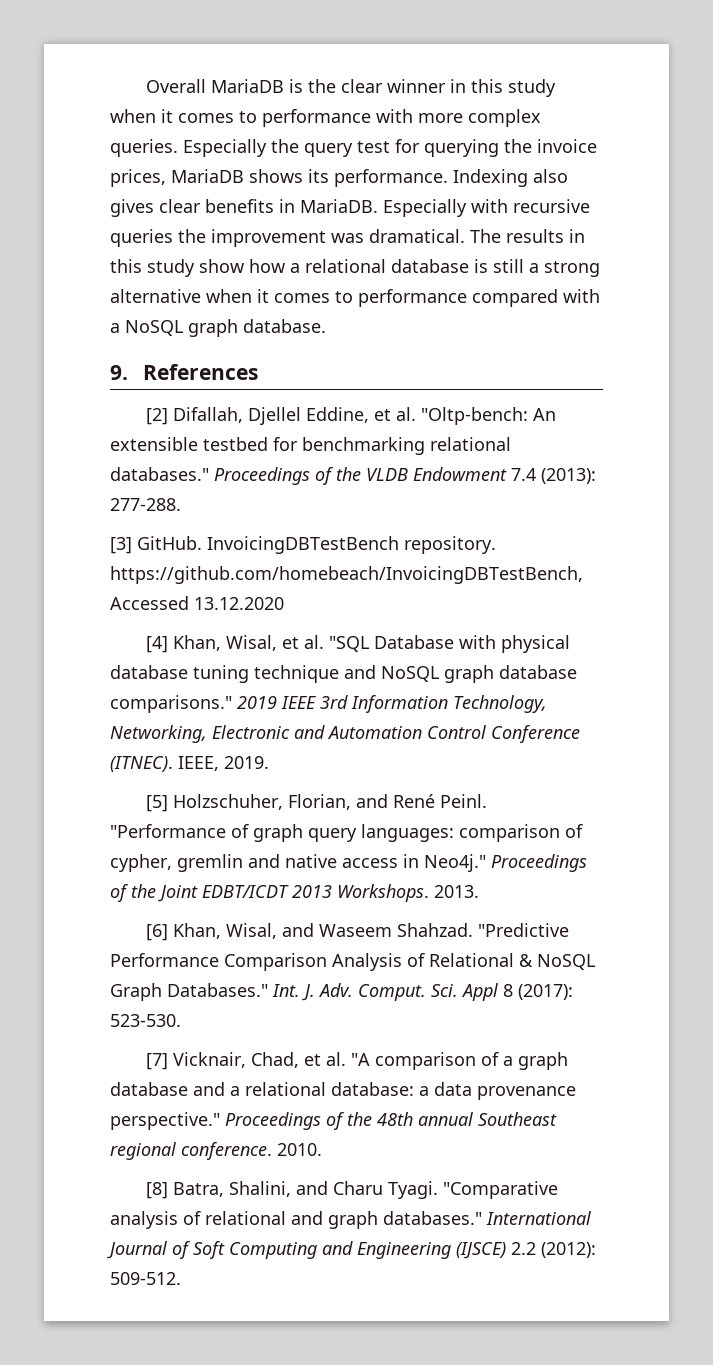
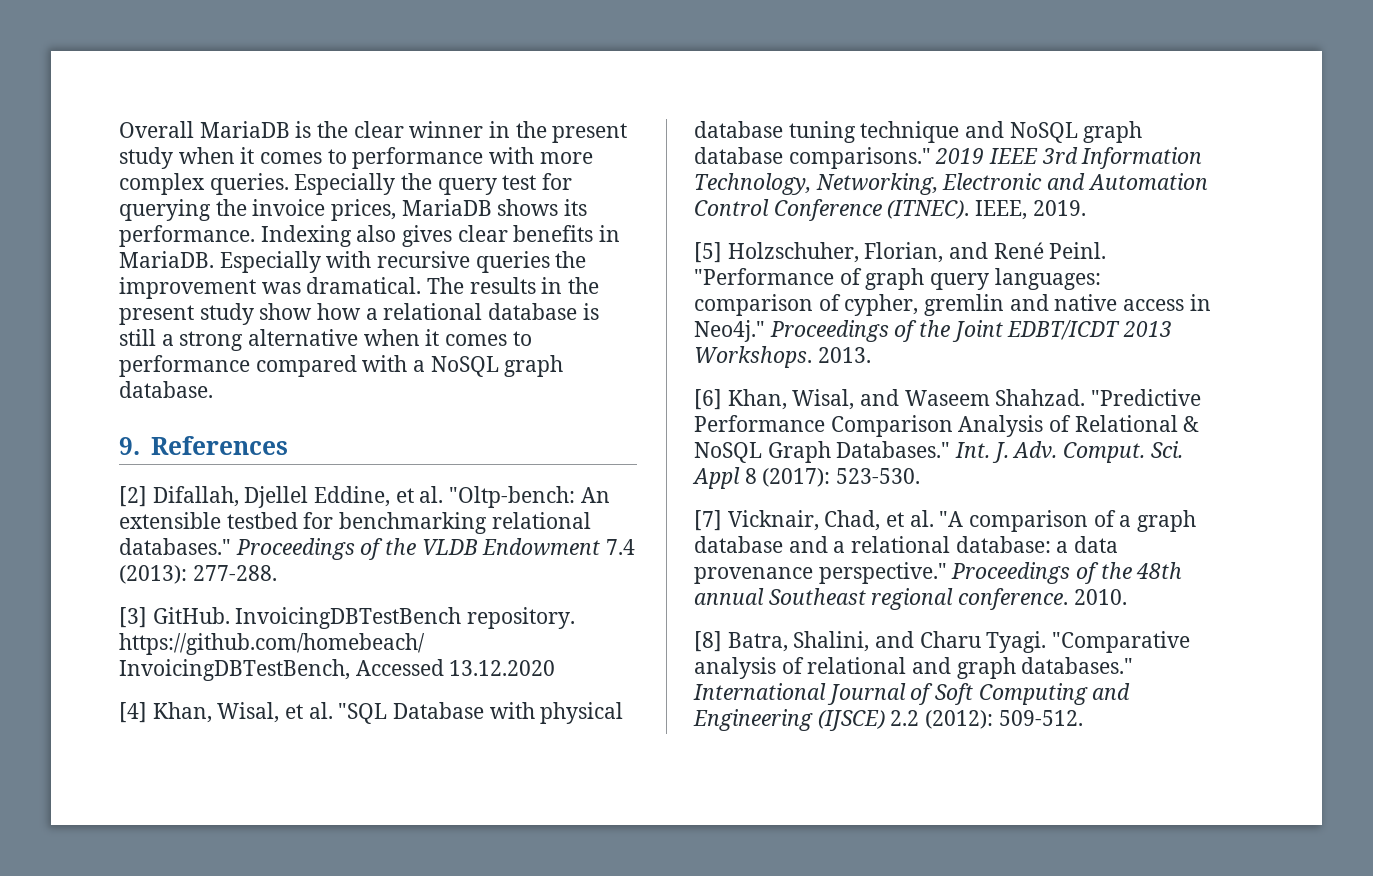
[471,79,504,93] this -> [515,121,628,143] the present
[110,259,142,273] this -> [568,277,600,294] [119,305,194,325] the present

